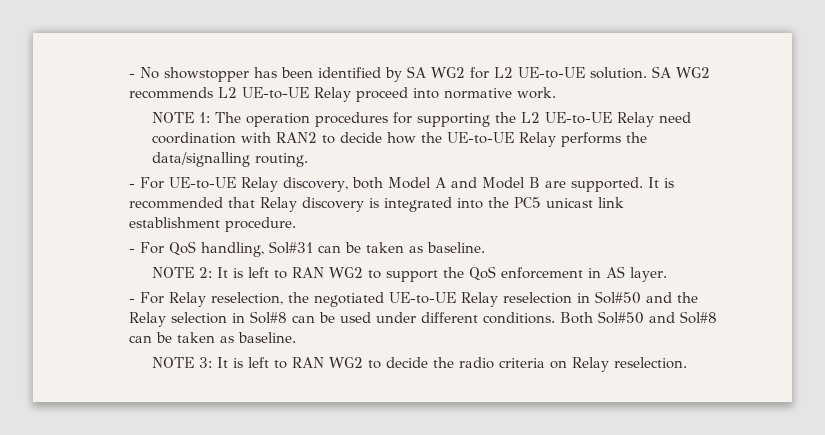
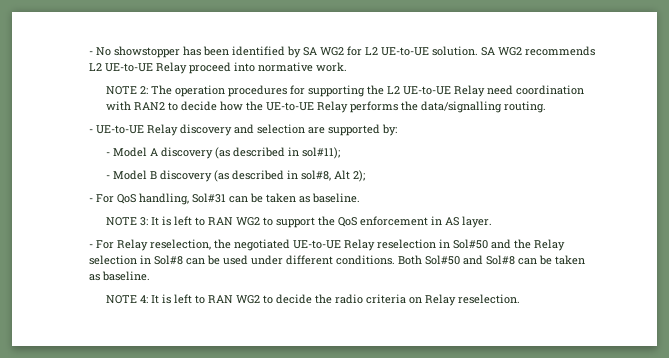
[199,112,211,123] 1: -> [140,86,149,94] 2:
[140,177,675,192] [129,197,625,212] [129,217,297,232] For UE-to-UE Relay discovery, both Model A and Model B are supported. It is recommended that Relay discovery is integrated into the PC5 unicast link establishment procedure. -> [95,124,397,136] [106,147,341,159] [106,170,366,182] UE-to-UE Relay discovery and selection are supported by: // - Model A discovery (as described in sol#11); // - Model B discovery (as described in sol#8, Alt 2);
[199,267,213,278] 2: -> [140,217,149,226] 3:
[199,357,213,368] 3: -> [140,295,149,303] 4:

